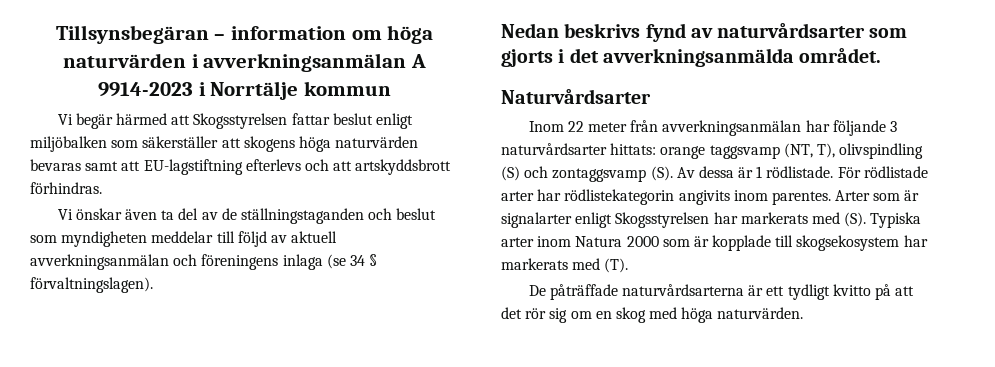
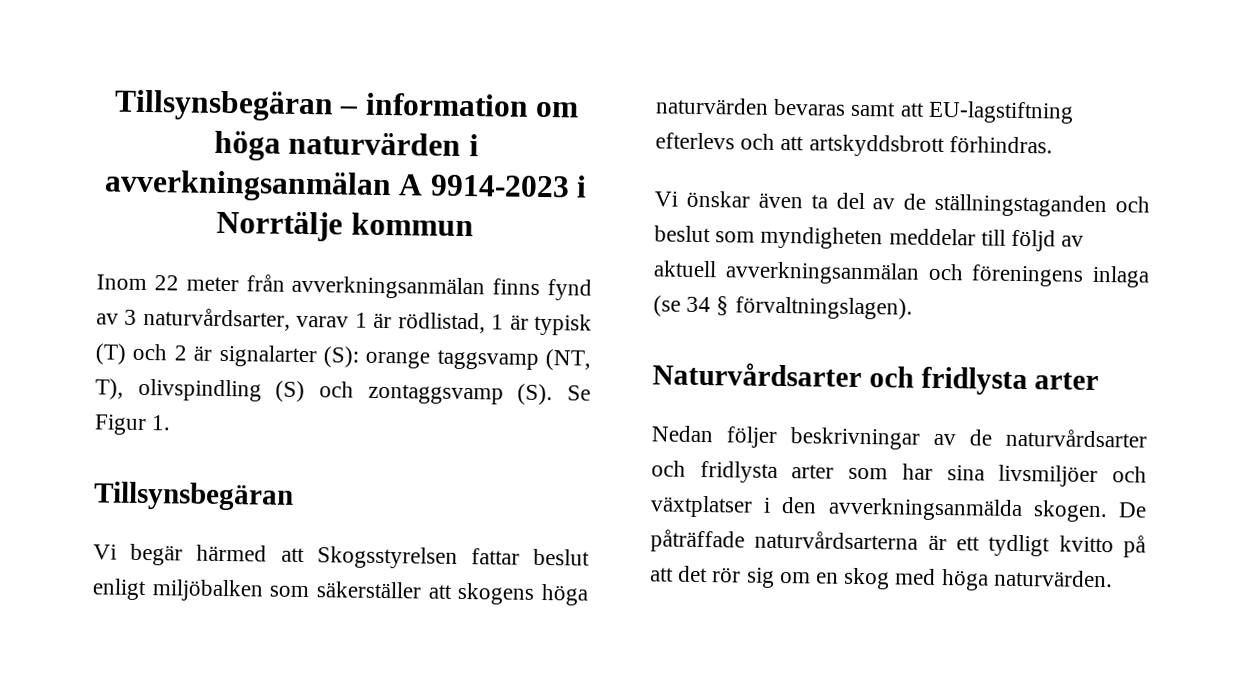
(392, 88) none -> [96,274,592,301] [96,307,592,336] [95,343,591,371] [95,378,591,406] [94,414,172,436] [93,481,294,511] // Inom 22 meter från avverkningsanmälan finns fynd av 3 naturvårdsarter, varav 1 är rödlistad, 1 är typisk (T) och 2 är signalarter (S): orange taggsvamp (NT, T), olivspindling (S) och zontaggsvamp (S). Se Figur 1. // Tillsynsbegäran
[501,23,908,42] [501,48,882,67] [501,89,651,104] [528,120,897,136] [501,143,924,159] [501,166,928,182] [501,189,920,205] [501,212,922,228] [501,235,928,251] [501,258,629,273] Nedan beskrivs fynd av naturvårdsarter som gjorts i det avverkningsanmälda området. // Naturvårdsarter // Inom 22 meter från avverkningsanmälan har följande 3 naturvårdsarter hittats: orange taggsvamp (NT, T), olivspindling (S) och zontaggsvamp (S). Av dessa är 1 rödlistade. För rödlistade arter har rödlistekategorin angivits inom parentes. Arter som är signalarter enligt Skogsstyrelsen har markerats med (S). Typiska arter inom Natura 2000 som är kopplade till skogsekosystem har markerats med (T). // -> [652,361,1100,396] [651,425,1147,450] [651,460,1147,487] [650,495,1108,523] Naturvårdsarter och fridlysta arter // Nedan följer beskrivningar av de naturvårdsarter och fridlysta arter som har sina livsmiljöer och växtplatser i den avverkningsanmälda skogen.

